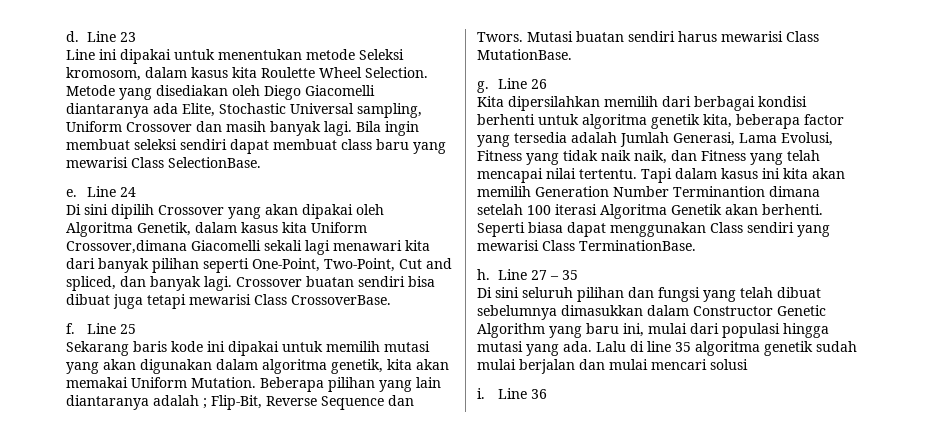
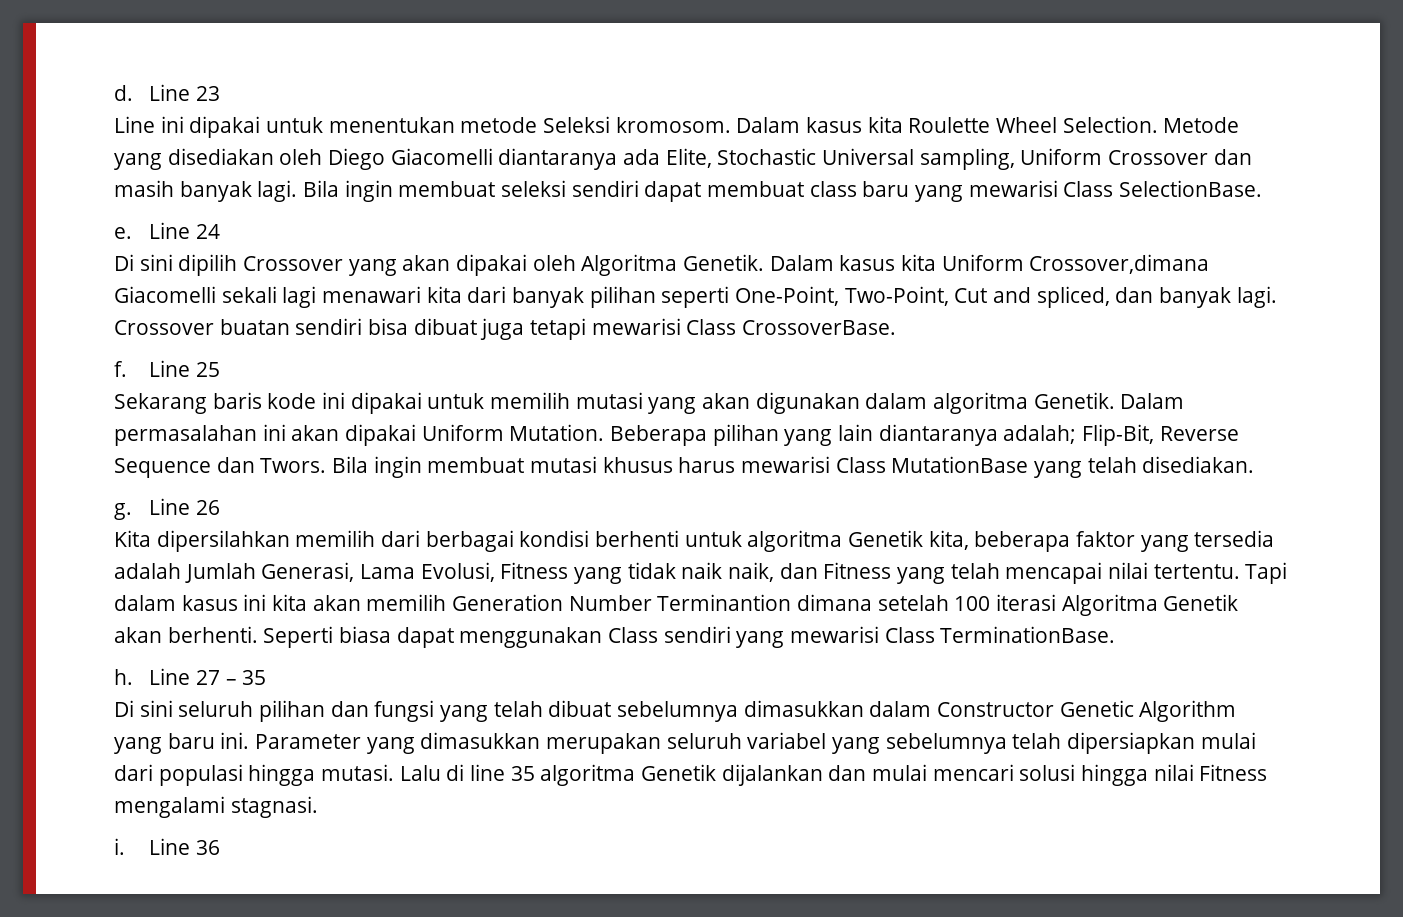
[66,67,187,81] kromosom, dalam -> [615,117,801,133] kromosom. Dalam
[137,222,237,236] Genetik, dalam -> [683,254,834,271] Genetik. Dalam
[331,359,449,374] [66,377,128,388] genetik, kita akan memakai -> [1033,392,1185,409] [114,424,417,446] Genetik. Dalam permasalahan ini akan dipakai
[153,395,207,409] adalah ; -> [1003,425,1077,444] adalah;
[527,31,819,42] [477,49,572,60] Mutasi buatan sendiri harus mewarisi Class MutationBase. -> [332,456,1255,478] Bila ingin membuat mutasi khusus harus mewarisi Class MutationBase yang telah disediakan.
[651,114,700,129] genetik -> [848,530,924,547] Genetik
[804,114,844,125] factor -> [1076,531,1136,547] faktor
[623,323,644,337] ini, -> [220,732,1196,754] ini. Parameter yang dimasukkan merupakan seluruh variabel yang sebelumnya telah dipersiapkan
[477,341,592,356] mutasi yang ada. -> [321,764,395,781] mutasi.
[764,341,857,356] [477,359,575,374] genetik sudah mulai berjalan -> [641,764,823,786] Genetik dijalankan
(748, 364) none -> [1081,764,1268,786] [114,796,318,818] hingga nilai Fitness mengalami stagnasi.

